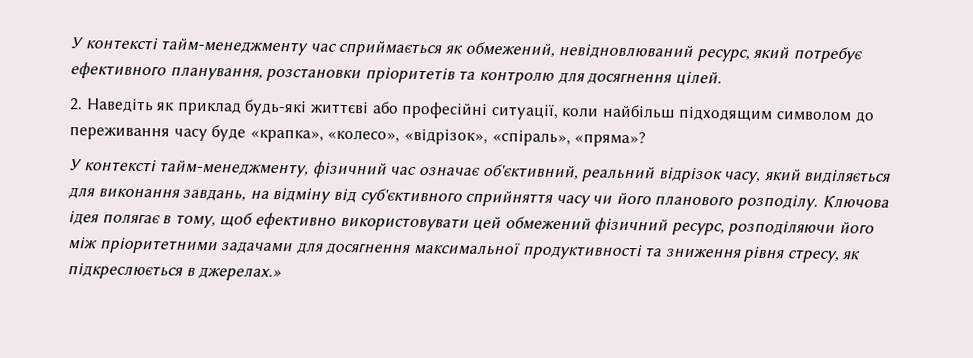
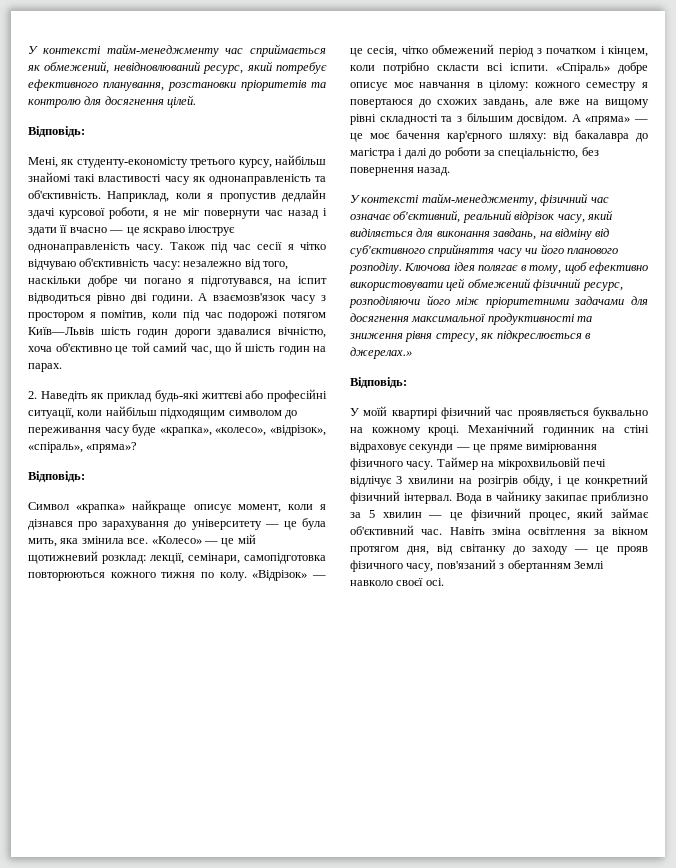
(722, 78) none -> [28,126,85,137] [28,155,326,168] [28,172,326,185] [28,189,326,202] [28,207,327,219] [28,225,236,236] [28,242,326,253] [28,258,288,270] [28,275,328,287] [28,293,326,304] [28,310,326,321] [28,327,326,338] [28,342,326,355] [28,363,62,372] // Відповідь: // Мені, як студенту-економісту третього курсу, найбільш знайомі такі властивості часу як однонаправленість та об'єктивність. Наприклад, коли я пропустив дедлайн здачі курсової роботи, я не міг повернути час назад і здати її вчасно — це яскраво ілюструє однонаправленість часу. Також під час сесії я чітко відчуваю об'єктивність часу: незалежно від того, наскільки добре чи погано я підготувався, на іспит відводиться рівно дві години. А взаємозв'язок часу з простором я помітив, коли під час подорожі потягом Київ—Львів шість годин дороги здавалися вічністю, хоча об'єктивно це той самий час, що й шість годин на парах.
(647, 139) none -> [28,471,85,482] [28,500,326,513] [28,518,326,530] [28,534,256,547] [28,551,326,564] [28,570,326,581] [350,44,648,57] [350,62,648,74] [350,80,648,91] [350,99,649,108] [350,113,648,125] [350,130,648,142] [350,147,599,159] [350,167,451,176] // Відповідь: // Символ «крапка» найкраще описує момент, коли я дізнався про зарахування до університету — це була мить, яка змінила все. «Колесо» — це мій щотижневий розклад: лекції, семінари, самопідготовка повторюються кожного тижня по колу. «Відрізок» — це сесія, чітко обмежений період з початком і кінцем, коли потрібно скласти всі іспити. «Спіраль» добре описує моє навчання в цілому: кожного семестру я повертаюся до схожих завдань, але вже на вищому рівні складності та з більшим досвідом. А «пряма» — це моє бачення кар'єрного шляху: від бакалавра до магістра і далі до роботи за спеціальністю, без повернення назад.
(283, 274) none -> [350,377,407,388] [350,406,648,419] [350,423,649,436] [350,442,597,453] [350,457,606,470] [350,474,648,487] [350,491,648,504] [350,508,649,521] [350,525,648,535] [350,544,648,555] [350,559,604,572] [350,578,444,586] // Відповідь: // У моїй квартирі фізичний час проявляється буквально на кожному кроці. Механічний годинник на стіні відраховує секунди — це пряме вимірювання фізичного часу. Таймер на мікрохвильовій печі відлічує 3 хвилини на розігрів обіду, і це конкретний фізичний інтервал. Вода в чайнику закипає приблизно за 5 хвилин — це фізичний процес, який займає об'єктивний час. Навіть зміна освітлення за вікном протягом дня, від світанку до заходу — це прояв фізичного часу, пов'язаний з обертанням Землі навколо своєї осі.

